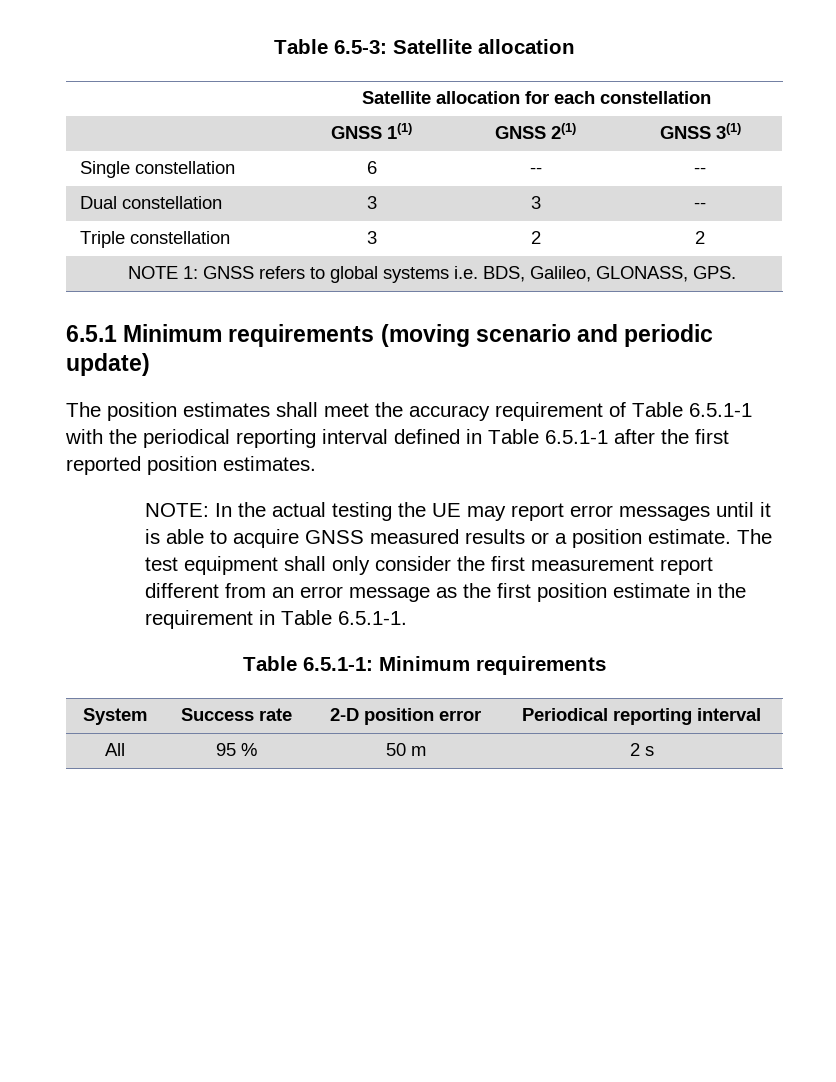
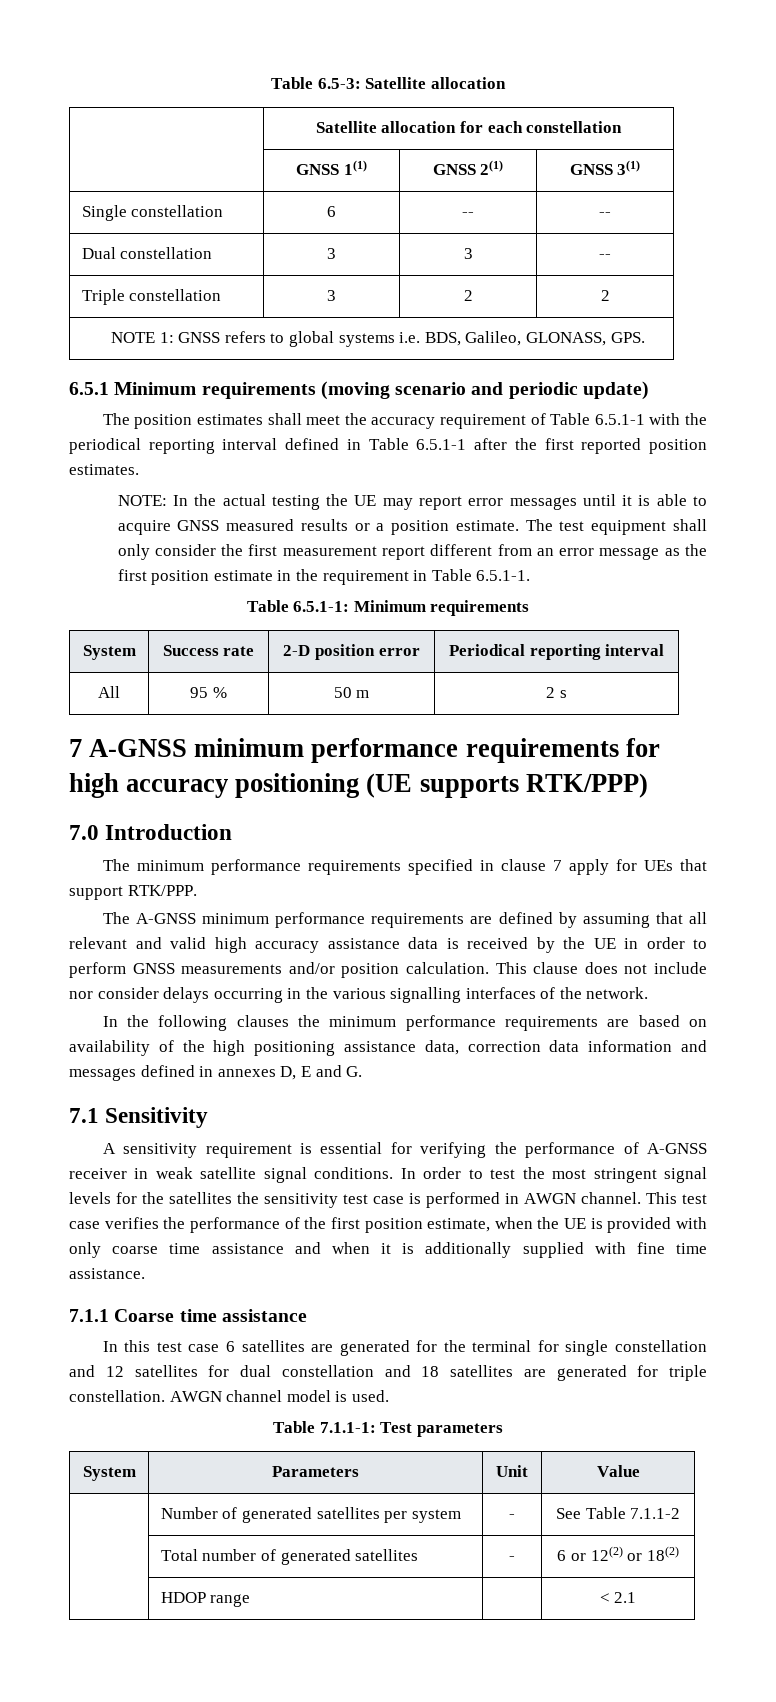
(654, 751) none -> [69,738,660,763] [69,773,648,798] [69,824,233,840] [102,859,707,875] [69,885,197,900] [102,912,708,928] [69,937,707,953] [69,962,708,978] [69,987,649,1003] [102,1015,707,1031] [69,1040,707,1056] [69,1065,363,1081] [69,1107,209,1128] [102,1142,708,1158] [69,1167,707,1183] [69,1192,707,1208] [69,1217,707,1233] [69,1242,707,1258] [69,1268,145,1279] [69,1309,307,1322] [102,1340,707,1356] [69,1365,707,1381] [69,1390,389,1402] [273,1421,503,1437] [82,1466,136,1481] [272,1466,359,1477] [496,1465,528,1477] [596,1465,640,1477] [160,1507,461,1523] [509,1514,515,1519] [555,1507,681,1519] [160,1549,419,1565] [509,1556,515,1561] [557,1546,679,1561] [160,1592,251,1607] [599,1592,637,1603] // 7 A-GNSS minimum performance requirements for high accuracy positioning (UE supports RTK/PPP) // 7.0 Introduction // The minimum performance requirements specified in clause 7 apply for UEs that support RTK/PPP. // The A-GNSS minimum performance requirements are defined by assuming that all relevant and valid high accuracy assistance data is received by the UE in order to perform GNSS measurements and/or position calculation. This clause does not include nor consider delays occurring in the various signalling interfaces of the network. // In the following clauses the minimum performance requirements are based on availability of the high positioning assistance data, correction data information and messages defined in annexes D, E and G. // 7.1 Sensitivity // A sensitivity requirement is essential for verifying the performance of A-GNSS receiver in weak satellite signal conditions. In order to test the most stringent signal levels for the satellites the sensitivity test case is performed in AWGN channel. This test case verifies the performance of the first position estimate, when the UE is provided with only coarse time assistance and when it is additionally supplied with fine time assistance. // 7.1.1 Coarse time assistance // In this test case 6 satellites are generated for the terminal for single constellation and 12 satellites for dual constellation and 18 satellites are generated for triple constellation. AWGN channel model is used. // Table 7.1.1-1: Test parameters // System | Parameters | Unit | Value // | Number of generated satellites per system | - | See Table 7.1.1-2 // | Total number of generated satellites | - | 6 or 12(2) or 18(2) // | HDOP range | | < 2.1

